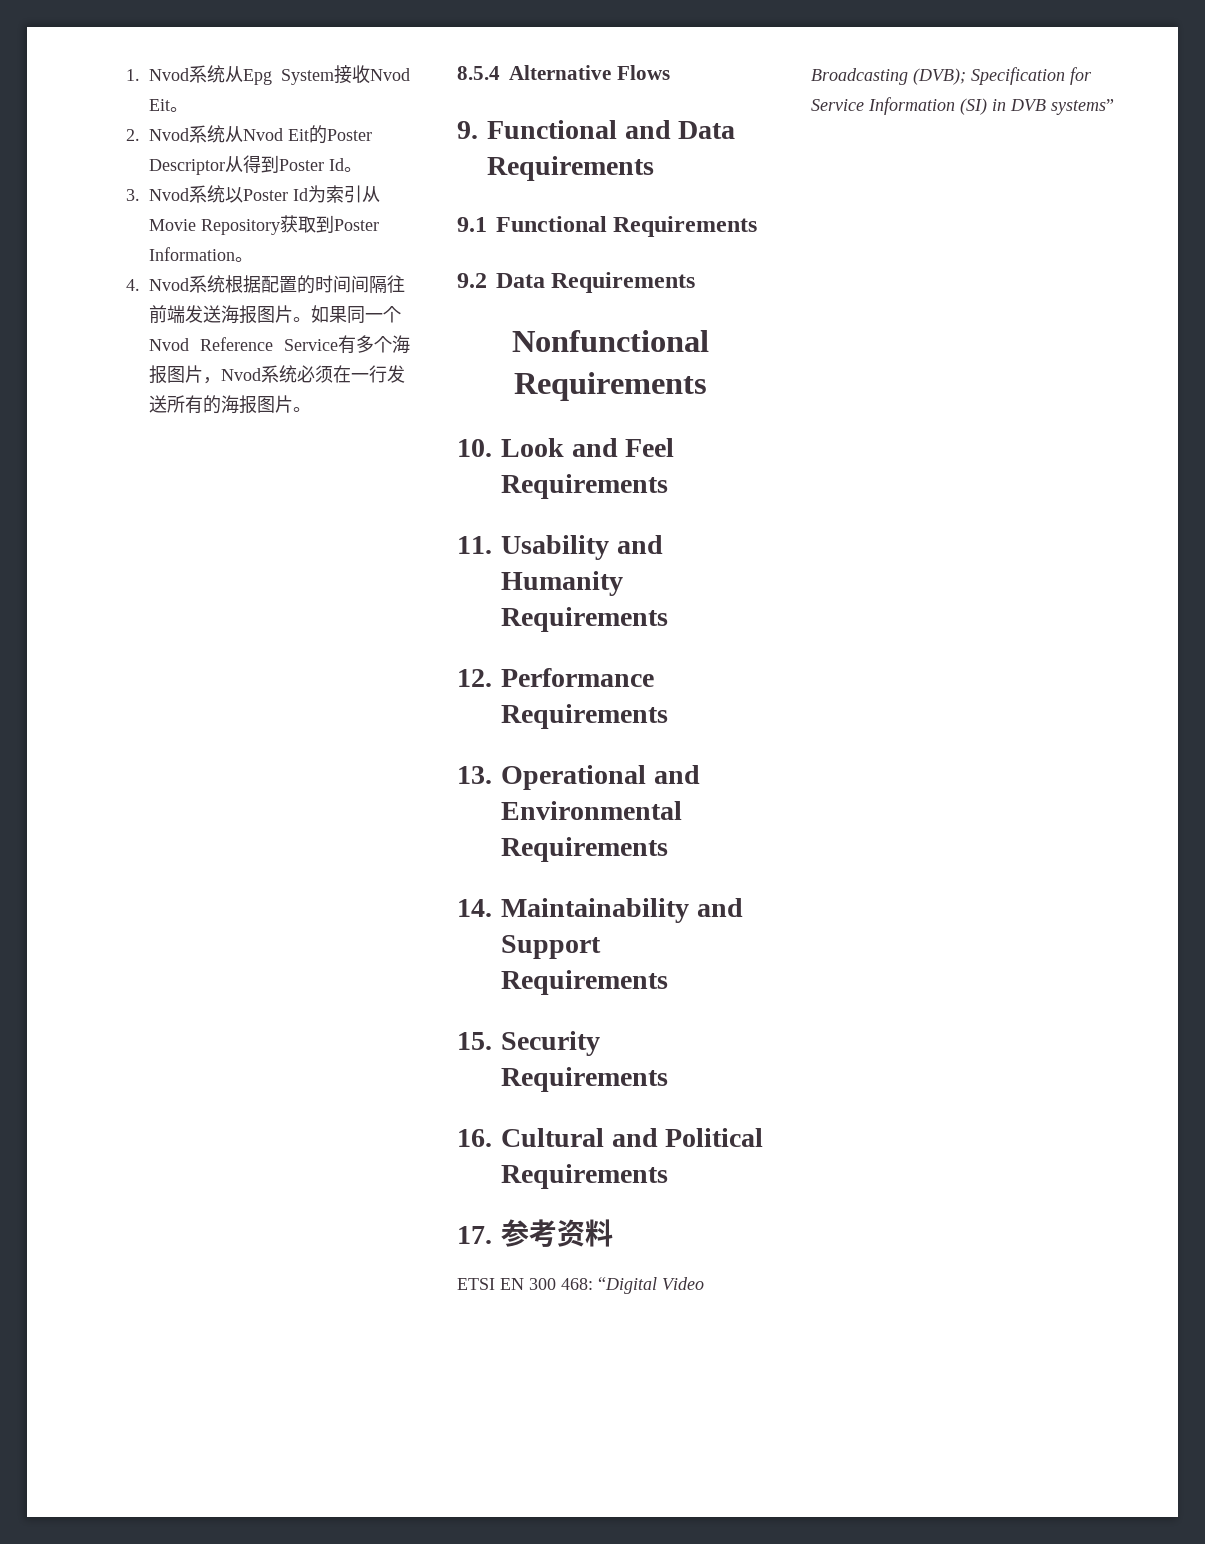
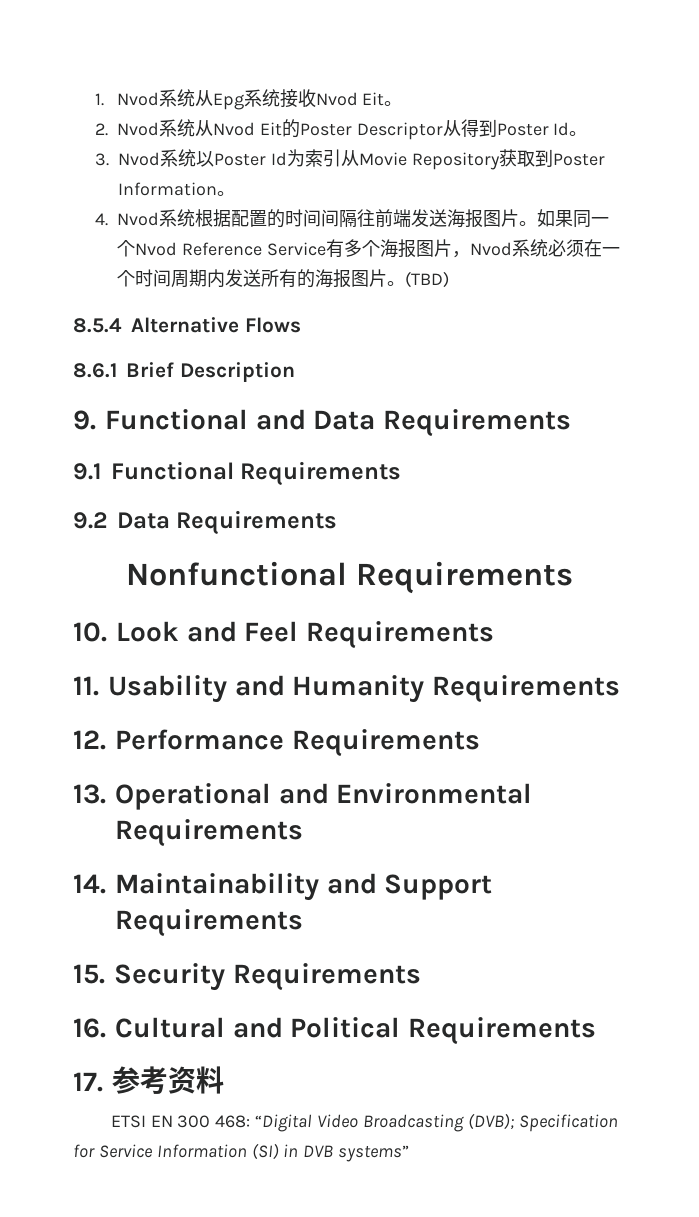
[281,69,334,85] System -> [243,89,280,107] 系统
[368,365,387,383] 行 -> [116,269,225,288] 个时间周期内
(311, 409) none -> [404,271,449,288] (TBD)
(670, 72) none -> [73,362,295,382] // 8.6.1 Brief Description

